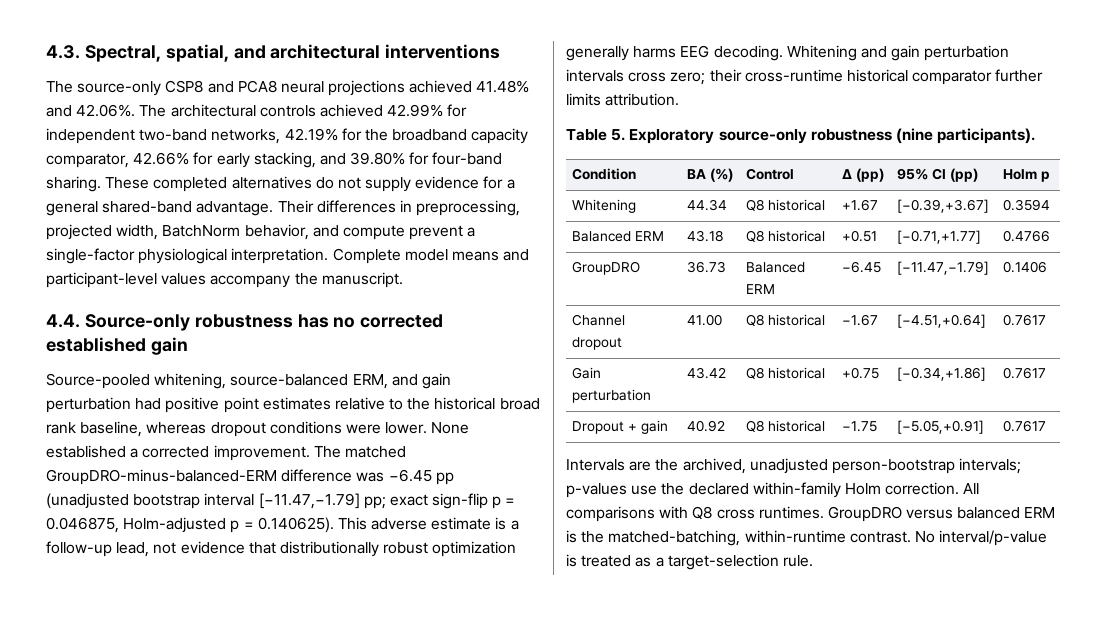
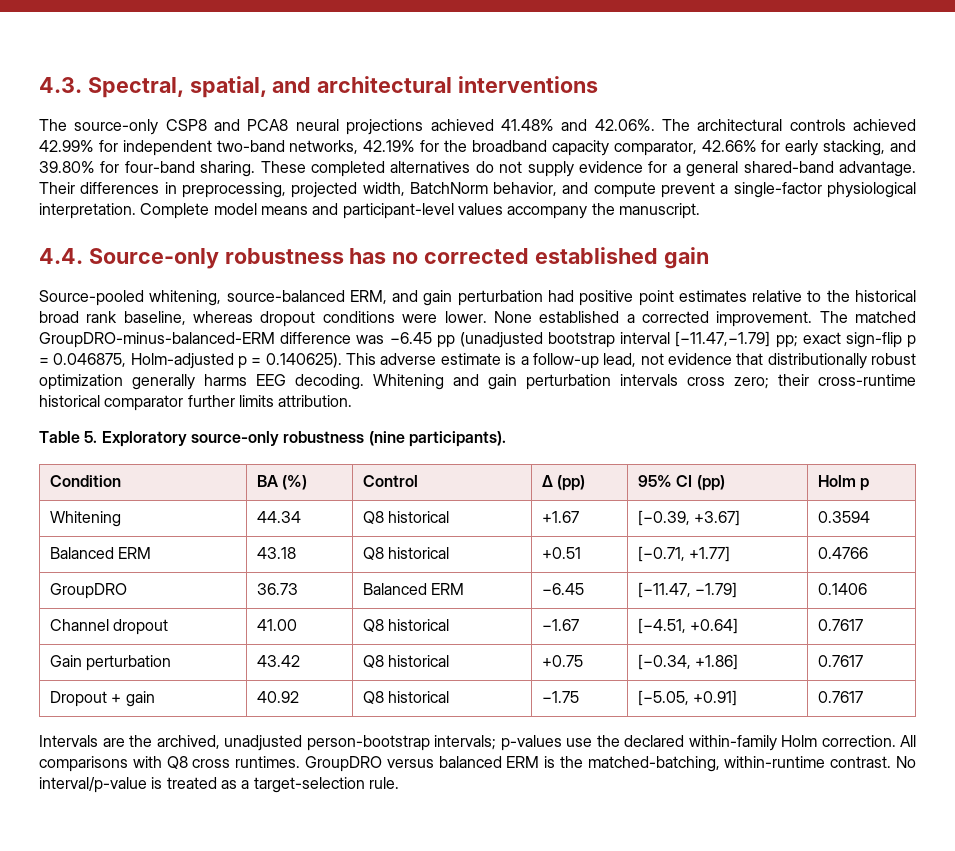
[897,199,990,213] [−0.39,+3.67] -> [637,510,741,526] [−0.39, +3.67]
[897,230,982,244] [−0.71,+1.77] -> [637,546,731,562] [−0.71, +1.77]
[897,261,990,275] [−11.47,−1.79] -> [637,582,738,598] [−11.47, −1.79]
[897,314,987,328] [−4.51,+0.64] -> [637,618,739,634] [−4.51, +0.64]
[897,367,987,381] [−0.34,+1.86] -> [637,654,739,670] [−0.34, +1.86]
[897,420,985,434] [−5.05,+0.91] -> [637,690,738,706] [−5.05, +0.91]

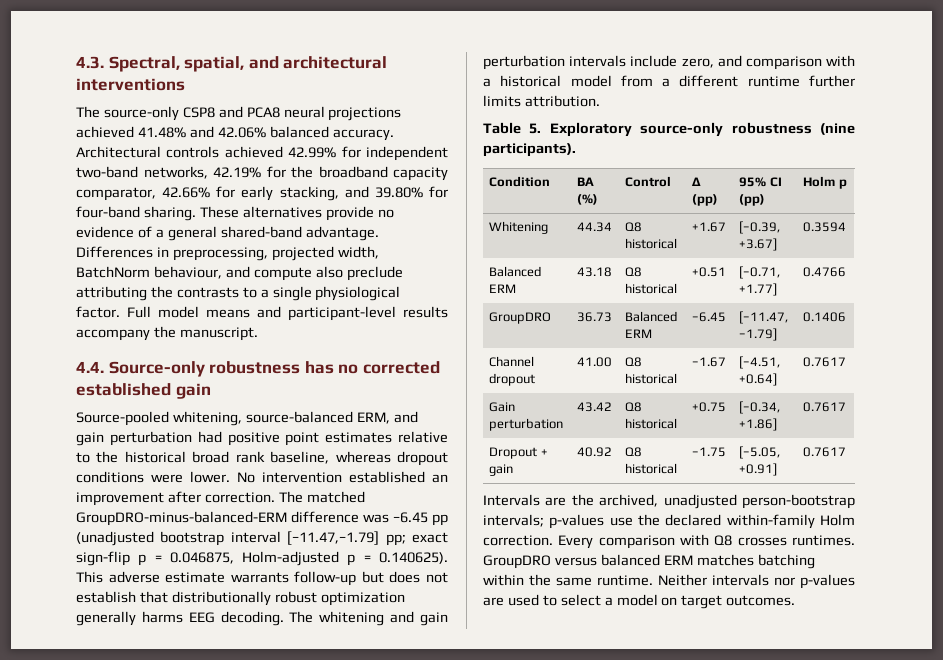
[594,119,783,131] 42.06%. The architectural -> [217,126,394,141] [76,146,161,158] 42.06% balanced accuracy. Architectural
[311,161,668,177] completed alternatives do not supply evidence for -> [242,206,394,221] [76,226,152,238] alternatives provide no evidence of
[39,182,160,194] Their differences -> [76,246,153,258] Differences
[493,182,558,196] behavior, -> [153,266,222,279] behaviour,
[661,182,916,198] [39,203,210,219] prevent a single-factor physiological interpretation. Complete -> [315,266,403,281] [76,286,401,301] [76,306,151,318] also preclude attributing the contrasts to a single physiological factor. Full
[457,203,503,215] values -> [403,306,448,318] results
[493,311,813,327] None established a corrected improvement. -> [237,471,448,483] [76,491,275,506] No intervention established an improvement after correction.
[505,353,732,369] is a follow-up lead, not evidence -> [230,571,448,586] [76,591,136,603] warrants follow-up but does not establish
[373,374,444,390] Whitening -> [289,611,385,626] The whitening
[687,374,916,389] [39,395,184,411] cross zero; their cross-runtime historical comparator -> [630,55,855,70] [483,75,800,87] include zero, and comparison with a historical model from a different runtime
[900,735,916,747] [39,756,128,772] All comparisons -> [558,535,675,549] Every comparison
[192,759,231,768] cross -> [737,537,787,546] crosses
[544,756,917,772] [39,777,399,793] is the matched-batching, within-runtime contrast. No interval/p-value is treated as a target-selection rule. -> [696,554,815,569] [483,574,855,589] [483,594,796,609] matches batching within the same runtime. Neither intervals nor p-values are used to select a model on target outcomes.

